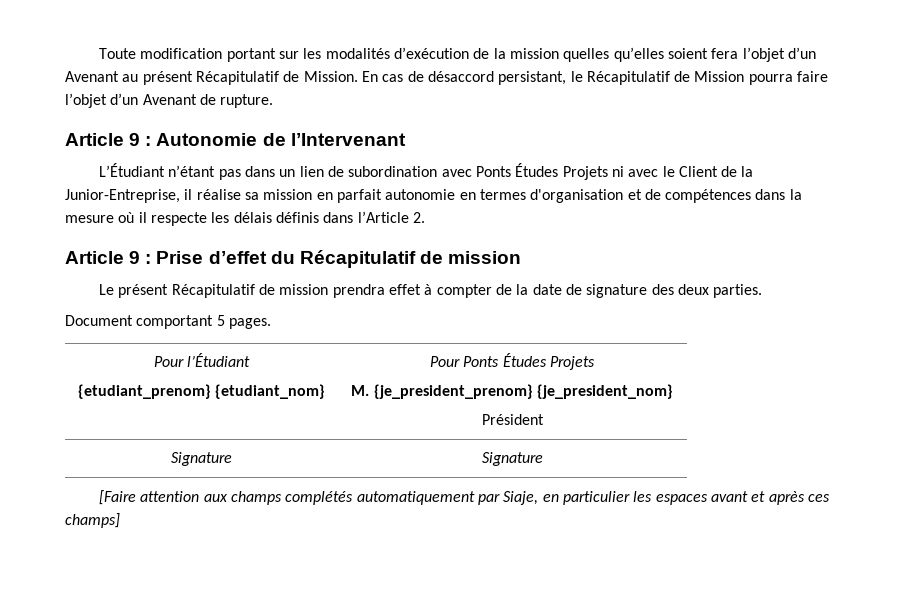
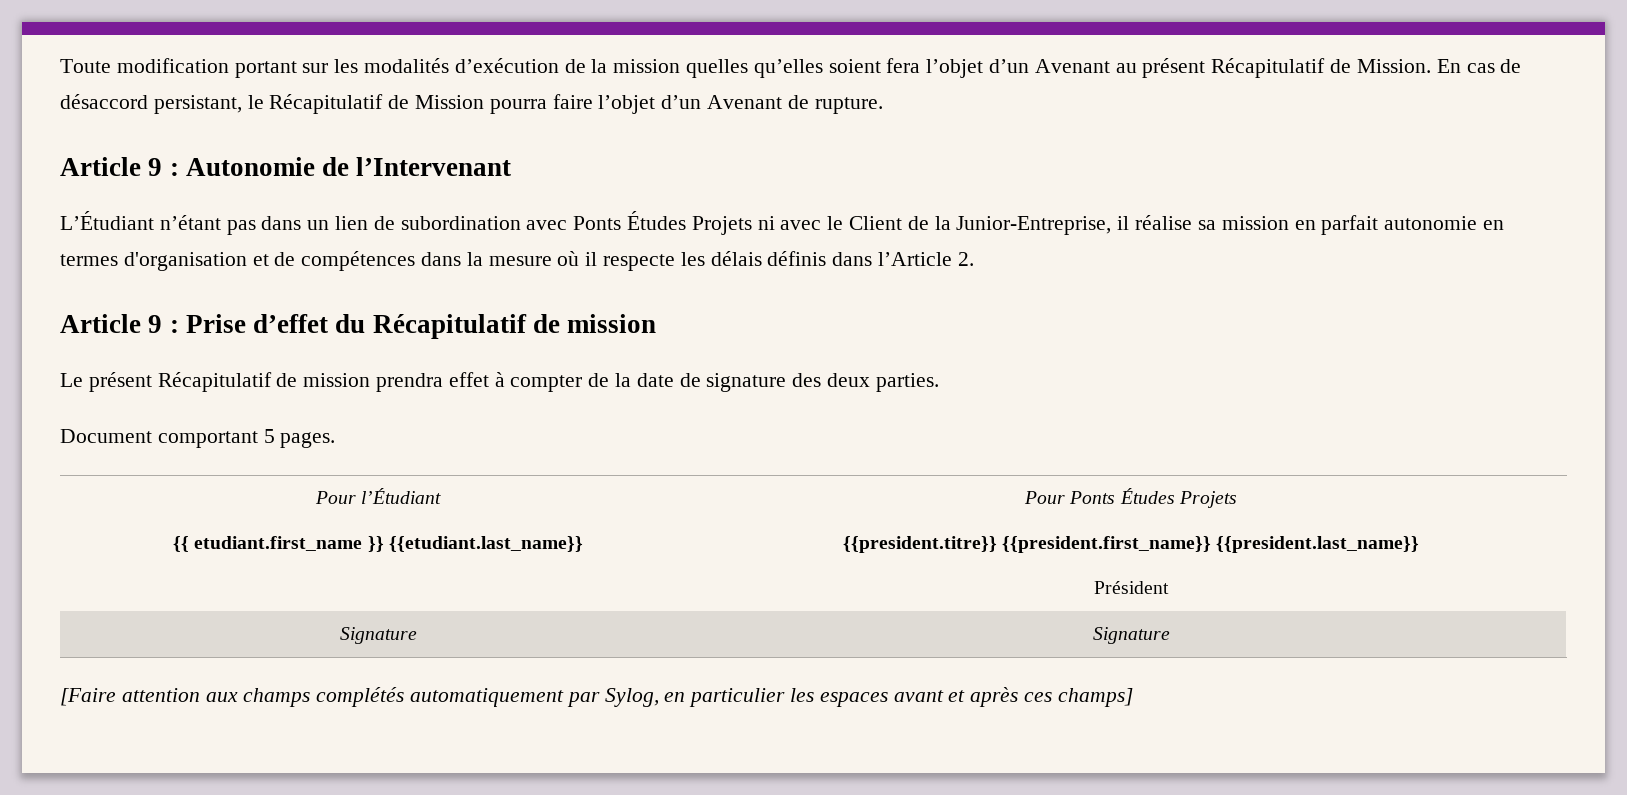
[77,384,326,399] {etudiant_prenom} {etudiant_nom} -> [173,536,583,552] {{ etudiant.first_name }} {{etudiant.last_name}}
[351,384,673,399] M. {je_president_prenom} {je_president_nom} -> [842,536,1420,553] {{president.titre}} {{president.first_name}} {{president.last_name}}
[503,491,539,505] Siaje, -> [604,688,659,707] Sylog,

